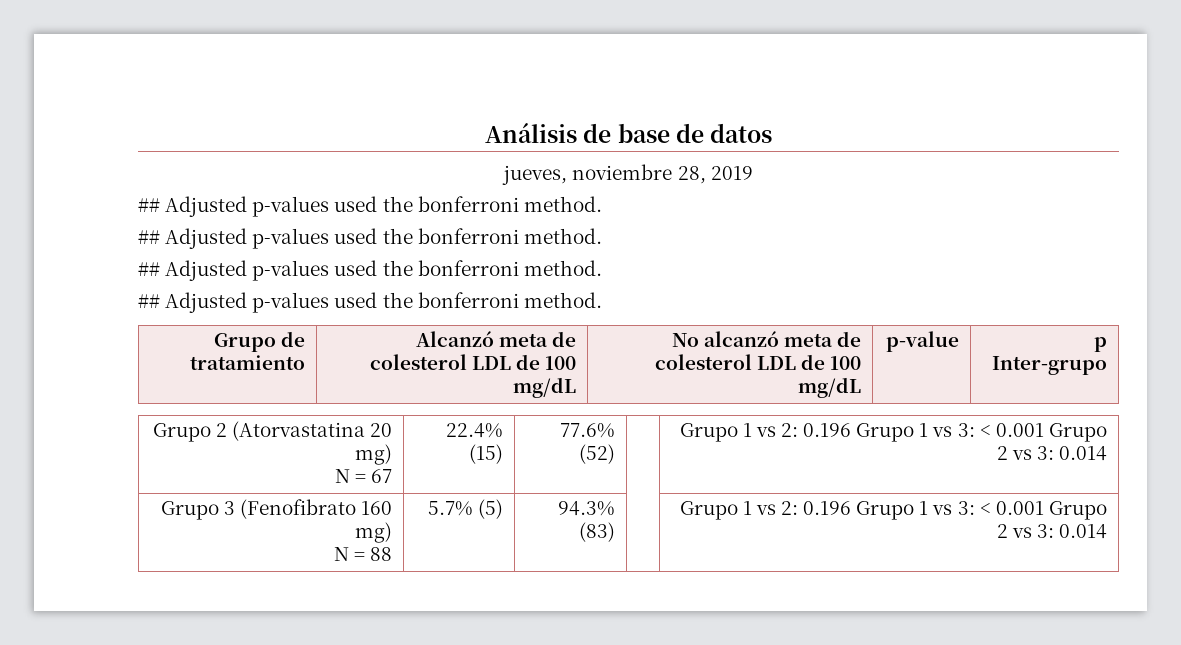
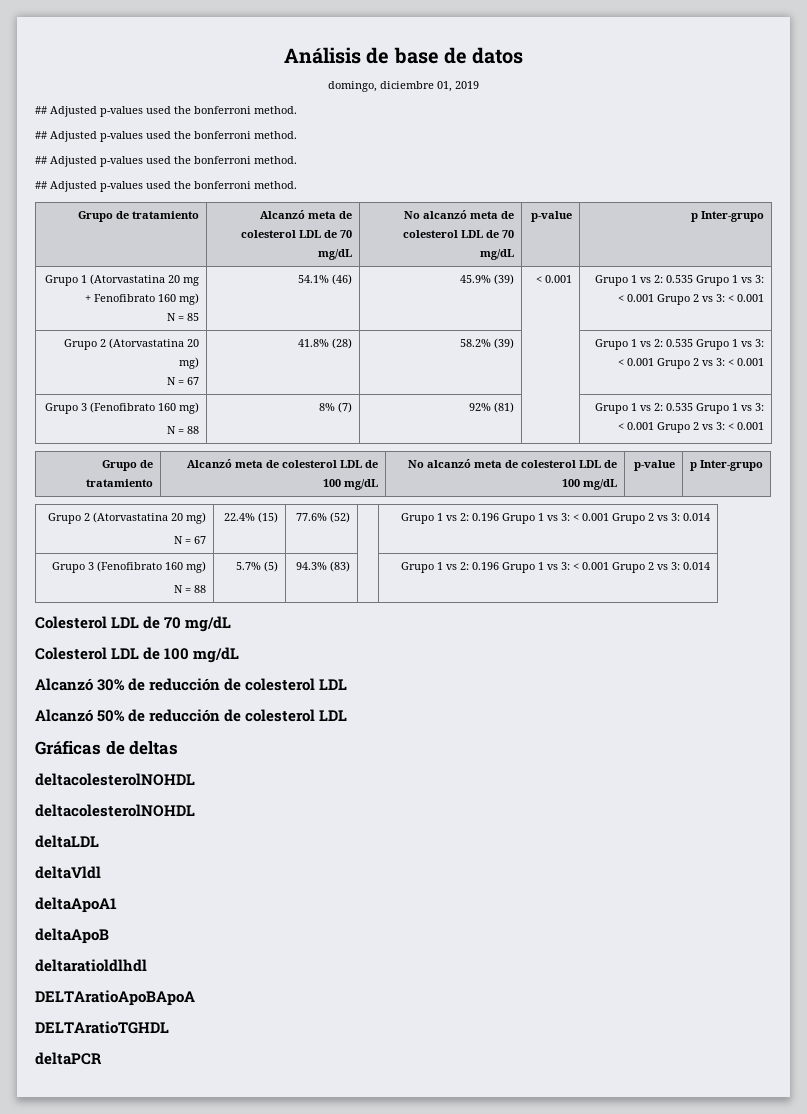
[502,164,706,185] jueves, noviembre 28, -> [328,81,452,92] domingo, diciembre 01,
(602, 300) none -> [78,211,200,222] [260,210,353,219] [241,230,353,238] [318,249,353,260] [404,210,515,219] [403,230,515,238] [480,249,515,260] [531,211,573,222] [691,211,765,222] [45,274,200,286] [85,293,200,305] [167,313,200,321] [298,274,353,285] [460,274,515,285] [536,275,573,283] [595,275,765,286] [618,294,765,305] [64,338,200,350] [179,357,200,369] [167,377,200,385] [298,338,353,349] [460,338,515,349] [595,339,765,350] [618,358,765,369] [45,402,200,414] [167,426,200,434] [319,402,353,413] [469,402,515,413] [595,403,765,414] [618,422,765,433] // Grupo de tratamiento | Alcanzó meta de colesterol LDL de 70 mg/dL | No alcanzó meta de colesterol LDL de 70 mg/dL | p-value | p Inter-grupo // Grupo 1 (Atorvastatina 20 mg + Fenofibrato 160 mg) // N = 85 | 54.1% (46) | 45.9% (39) | < 0.001 | Grupo 1 vs 2: 0.535 Grupo 1 vs 3: < 0.001 Grupo 2 vs 3: < 0.001 // Grupo 2 (Atorvastatina 20 mg) // N = 67 | 41.8% (28) | 58.2% (39) | | Grupo 1 vs 2: 0.535 Grupo 1 vs 3: < 0.001 Grupo 2 vs 3: < 0.001 // Grupo 3 (Fenofibrato 160 mg) // N = 88 | 8% (7) | 92% (81) | | Grupo 1 vs 2: 0.535 Grupo 1 vs 3: < 0.001 Grupo 2 vs 3: < 0.001
(1107, 531) none -> [35,616,232,632] [35,647,240,663] [35,678,348,691] [35,709,348,722] [35,740,179,755] [35,773,195,786] [35,804,195,817] [35,835,99,848] [35,866,101,879] [35,897,117,913] [35,928,109,944] [35,959,147,972] [35,990,195,1006] [35,1021,169,1034] [35,1052,102,1065] // Colesterol LDL de 70 mg/dL // Colesterol LDL de 100 mg/dL // Alcanzó 30% de reducción de colesterol LDL // Alcanzó 50% de reducción de colesterol LDL // Gráficas de deltas // deltacolesterolNOHDL // deltacolesterolNOHDL // deltaLDL // deltaVldl // deltaApoA1 // deltaApoB // deltaratioldlhdl // DELTAratioApoBApoA // DELTAratioTGHDL // deltaPCR

